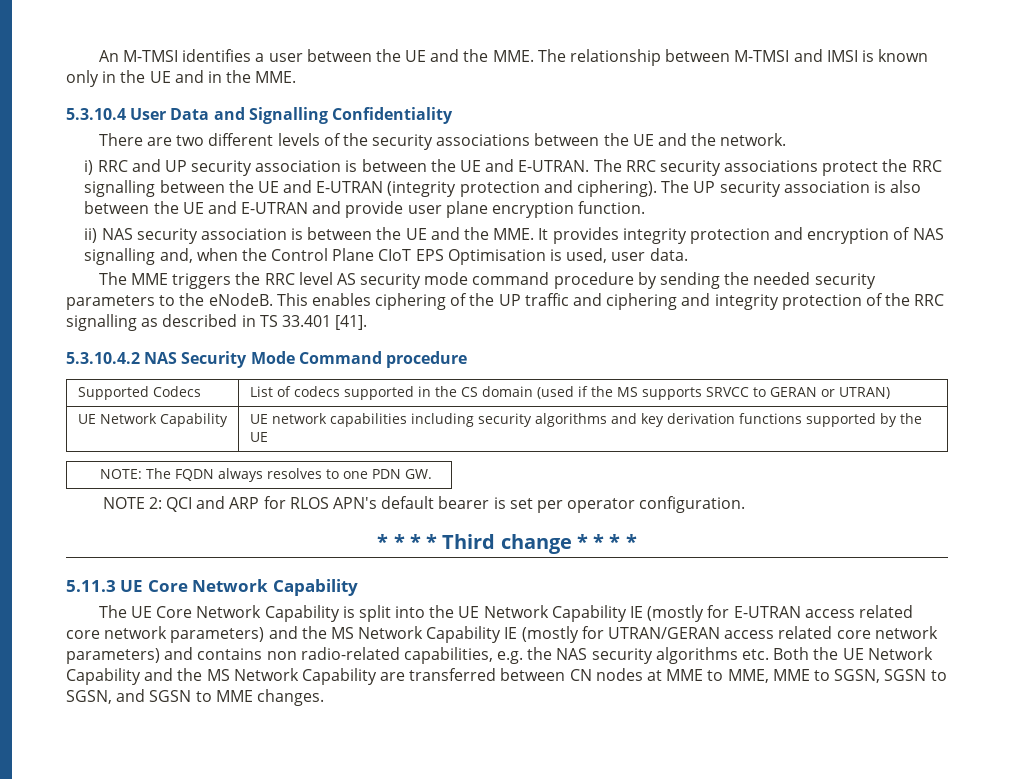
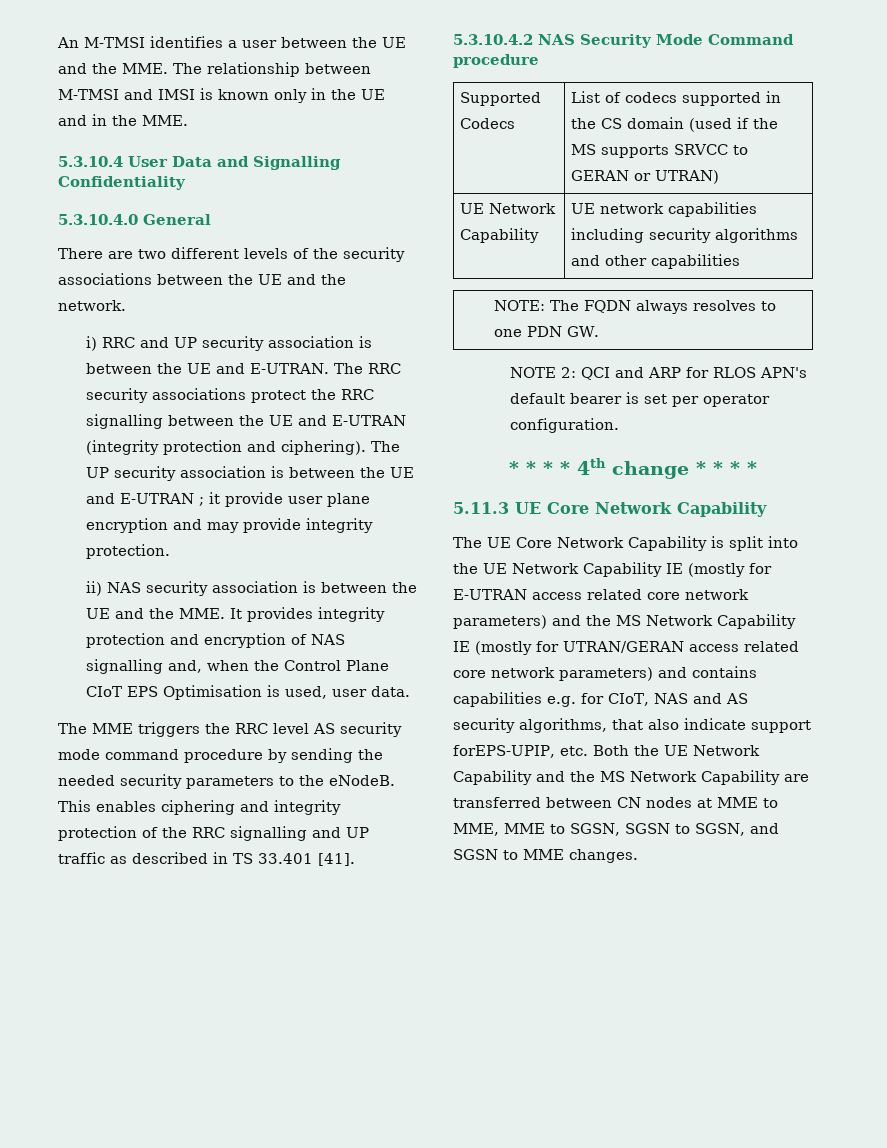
(453, 115) none -> [58,214,211,225] // 5.3.10.4.0 General
[890,180,922,193] [84,201,342,214] also between the UE and E-UTRAN and -> [289,467,415,478] [86,492,221,506] between the UE and E-UTRAN ; it
[578,201,646,214] function. -> [173,518,374,533] [86,544,171,559] and may provide integrity protection.
[450,293,678,310] of the UP traffic and ciphering -> (235, 807) none
(137, 322) none -> [312,827,369,838] [58,852,105,864] and UP traffic
[640,413,922,427] [249,432,268,442] key derivation functions supported by the UE -> [604,254,740,269] other capabilities
[442,534,496,549] Third -> [577,458,606,475] 4th
[266,647,738,664] non radio-related capabilities, e.g. the NAS security algorithms -> [453,692,748,707] [453,718,811,733] [453,745,555,758] capabilities e.g. for CIoT, NAS and AS security algorithms, that also indicate support forEPS-UPIP,

